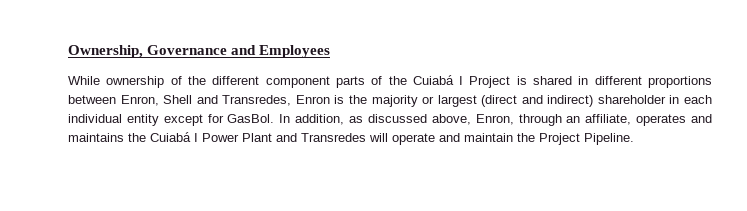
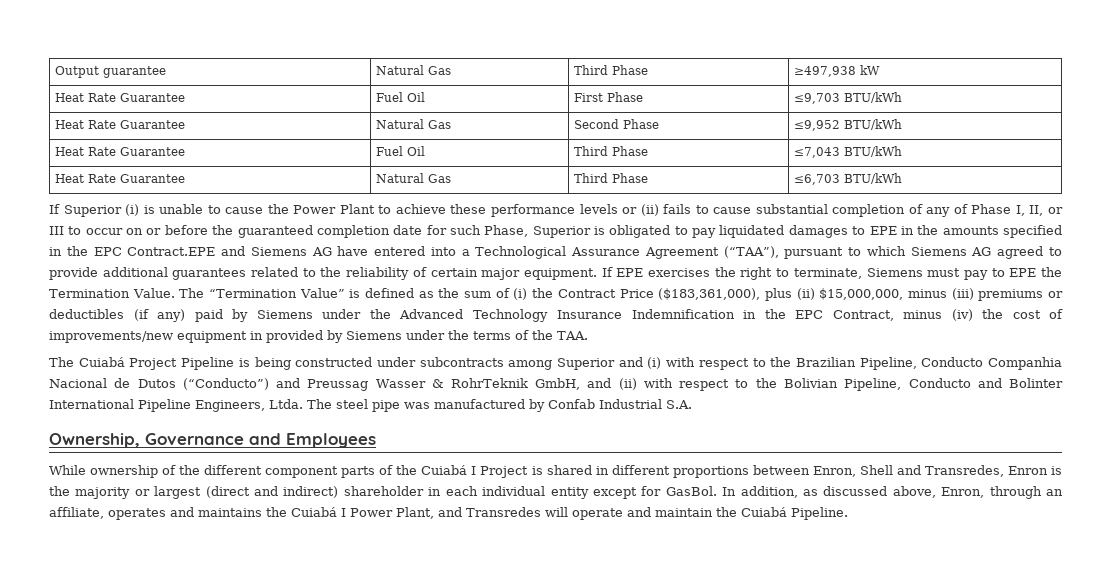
(68, 51) none -> [55,66,167,78] [376,65,452,75] [574,65,649,75] [794,65,881,77] [55,93,186,102] [376,92,426,102] [574,92,644,102] [794,92,903,104] [55,120,186,129] [376,119,452,129] [574,119,660,129] [794,119,903,131] [55,147,186,156] [376,146,426,156] [574,146,649,156] [794,146,903,158] [55,174,186,183] [376,173,452,183] [574,173,649,183] [794,173,903,185] [49,204,1064,217] [49,225,1063,238] [49,246,1063,259] [49,267,1062,280] [49,288,1063,301] [49,309,1064,322] [49,330,588,343] [49,357,1063,370] [49,378,1063,391] [49,399,692,412] Output guarantee | Natural Gas | Third Phase | ≥497,938 kW // Heat Rate Guarantee | Fuel Oil | First Phase | ≤9,703 BTU/kWh // Heat Rate Guarantee | Natural Gas | Second Phase | ≤9,952 BTU/kWh // Heat Rate Guarantee | Fuel Oil | Third Phase | ≤7,043 BTU/kWh // Heat Rate Guarantee | Natural Gas | Third Phase | ≤6,703 BTU/kWh // If Superior (i) is unable to cause the Power Plant to achieve these performance levels or (ii) fails to cause substantial completion of any of Phase I, II, or III to occur on or before the guaranteed completion date for such Phase, Superior is obligated to pay liquidated damages to EPE in the amounts specified in the EPC Contract.EPE and Siemens AG have entered into a Technological Assurance Agreement (“TAA”), pursuant to which Siemens AG agreed to provide additional guarantees related to the reliability of certain major equipment. If EPE exercises the right to terminate, Siemens must pay to EPE the Termination Value. The “Termination Value” is defined as the sum of (i) the Contract Price ($183,361,000), plus (ii) $15,000,000, minus (iii) premiums or deductibles (if any) paid by Siemens under the Advanced Technology Insurance Indemnification in the EPC Contract, minus (iv) the cost of improvements/new equipment in provided by Siemens under the terms of the TAA. // The Cuiabá Project Pipeline is being constructed under subcontracts among Superior and (i) with respect to the Brazilian Pipeline, Conducto Companhia Nacional de Dutos (“Conducto”) and Preussag Wasser & RohrTeknik GmbH, and (ii) with respect to the Bolivian Pipeline, Conducto and Bolinter International Pipeline Engineers, Ltda. The steel pipe was manufactured by Confab Industrial S.A. //
[242,133,272,142] Plant -> [396,507,434,519] Plant,
[539,133,580,145] Project -> [741,507,787,517] Cuiabá

